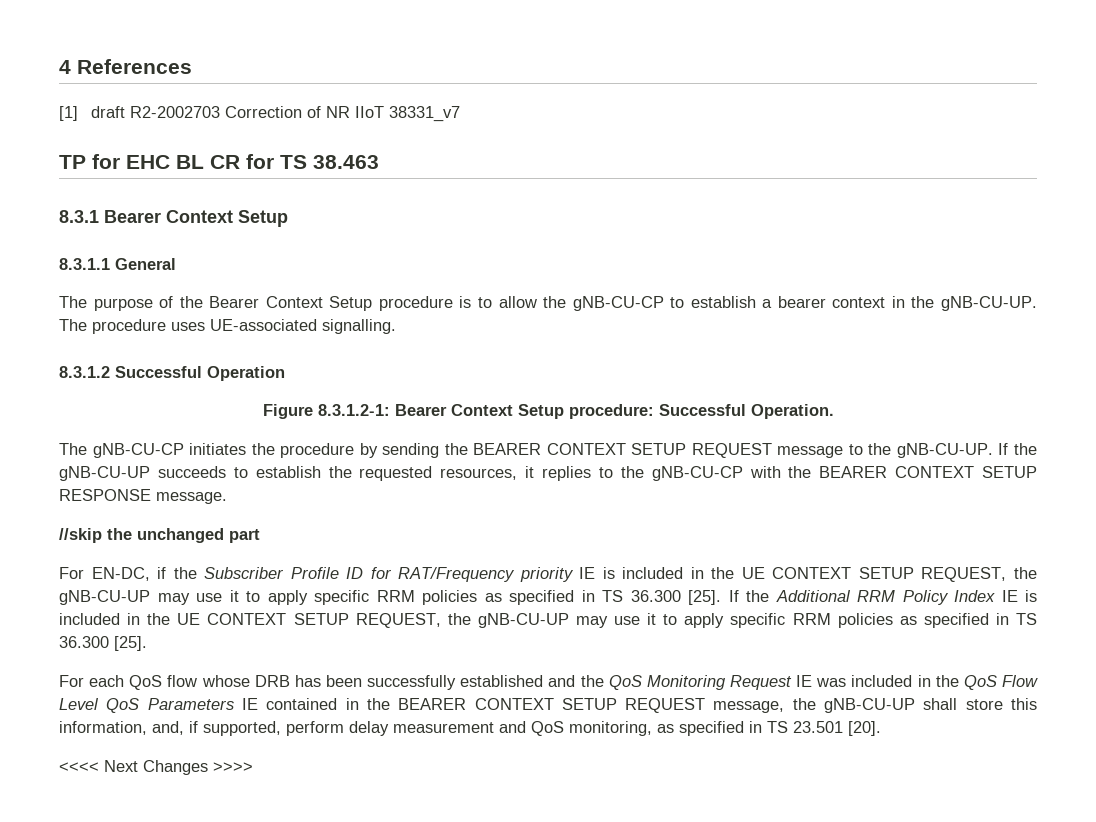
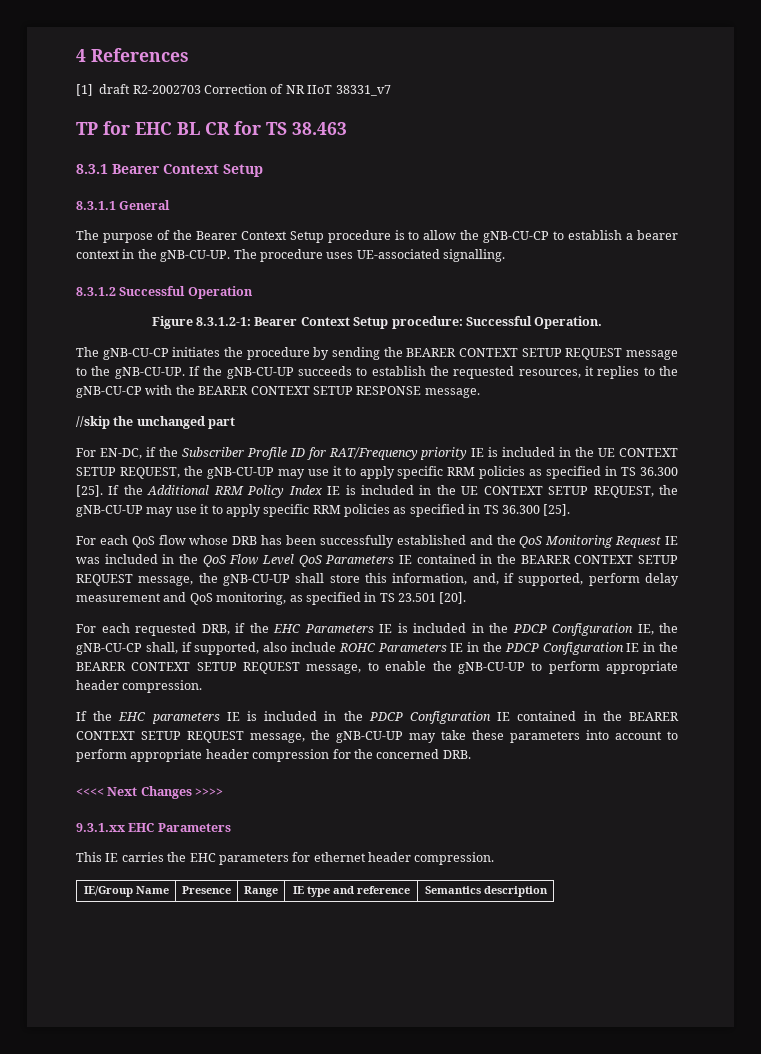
[59,760,253,775] <<<< Next Changes >>>> -> [76,623,678,636] [76,642,678,655] [76,661,679,674] [76,680,203,693] [76,711,679,724] [76,730,678,743] [76,749,471,762] [76,786,224,799] [76,823,231,832] [76,852,495,865] [83,886,169,897] [182,886,231,894] [244,886,278,897] [292,886,410,897] [424,886,548,897] For each requested DRB, if the EHC Parameters IE is included in the PDCP Configuration IE, the gNB-CU-CP shall, if supported, also include ROHC Parameters IE in the PDCP Configuration IE in the BEARER CONTEXT SETUP REQUEST message, to enable the gNB-CU-UP to perform appropriate header compression. // If the EHC parameters IE is included in the PDCP Configuration IE contained in the BEARER CONTEXT SETUP REQUEST message, the gNB-CU-UP may take these parameters into account to perform appropriate header compression for the concerned DRB. // <<<< Next Changes >>>> // 9.3.1.xx EHC Parameters // This IE carries the EHC parameters for ethernet header compression. // IE/Group Name | Presence | Range | IE type and reference | Semantics description

